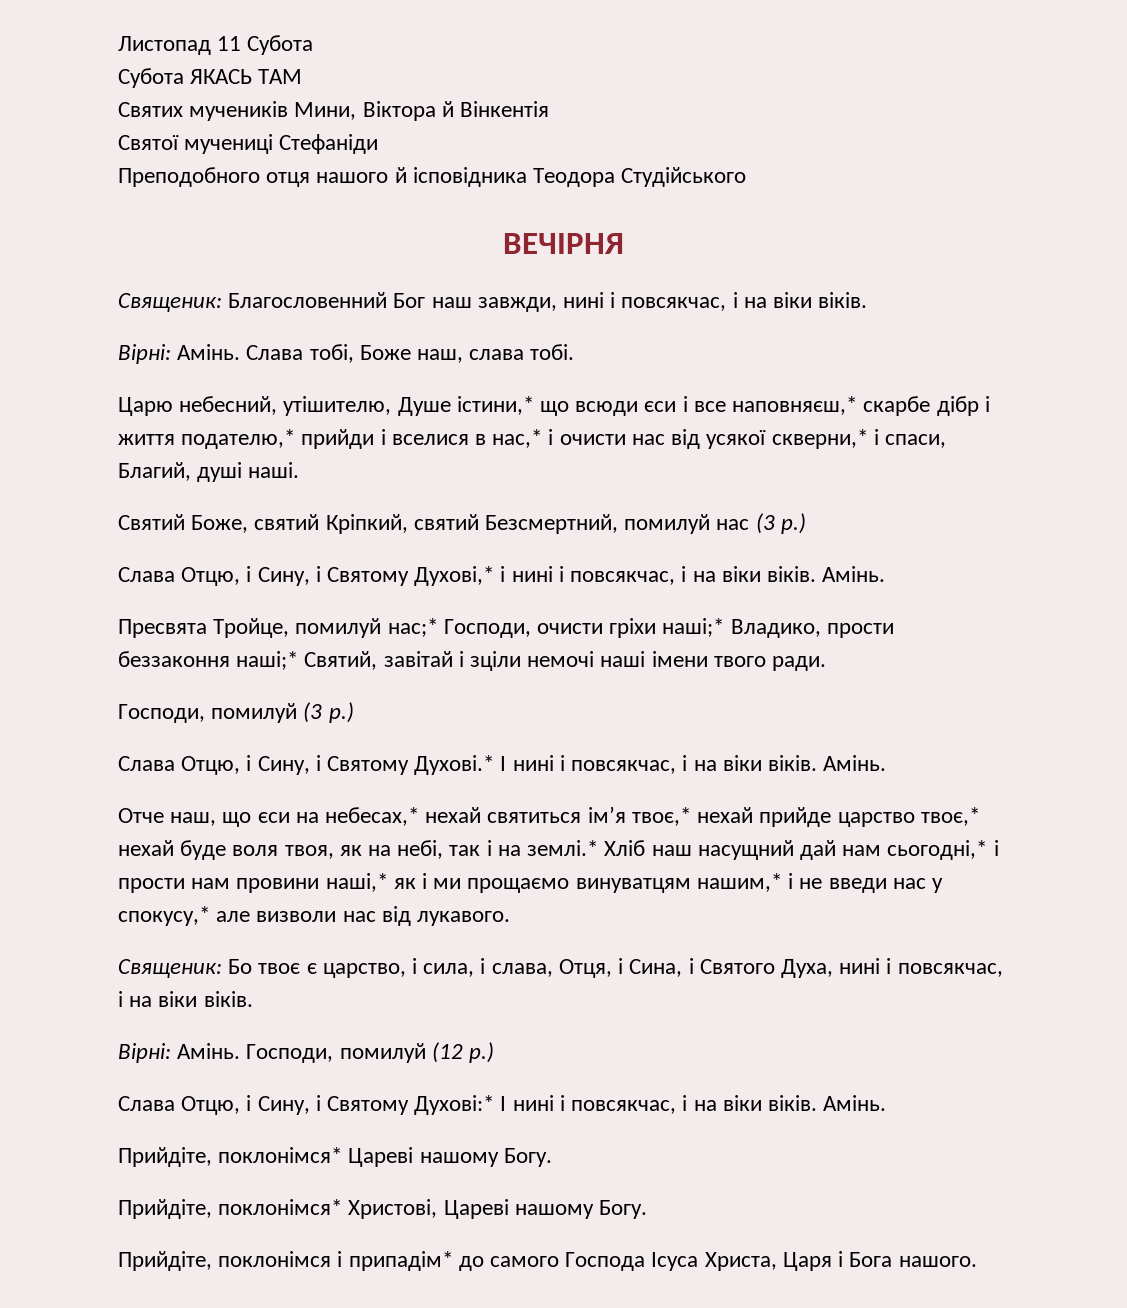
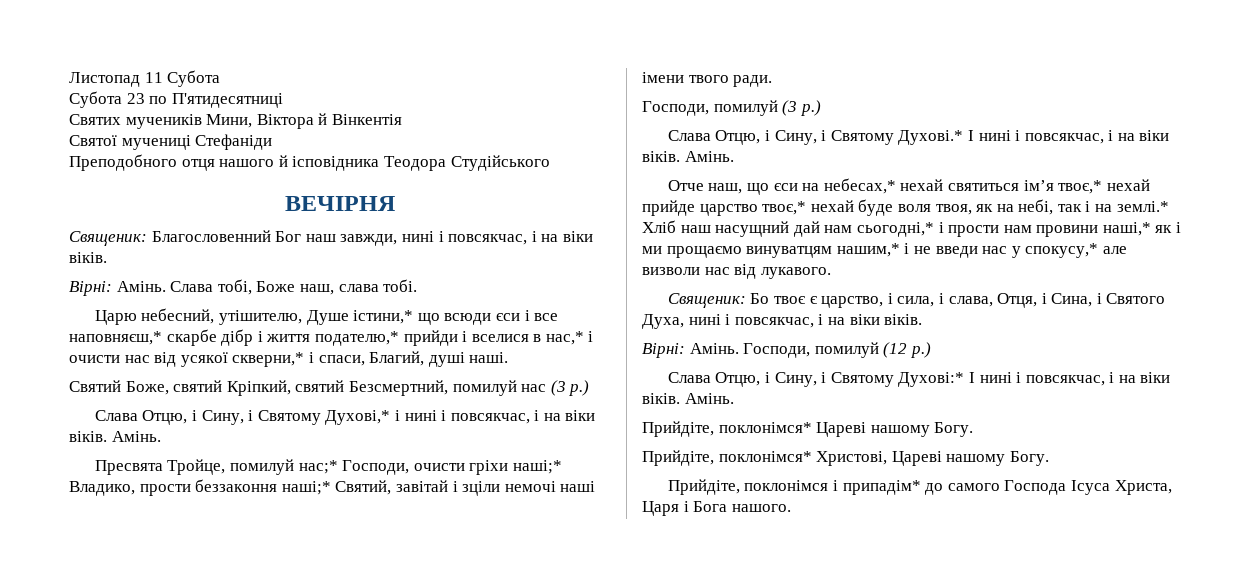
[190,69,303,84] ЯКАСЬ ТАМ -> [126,93,283,108] 23 по П'ятидесятниці

